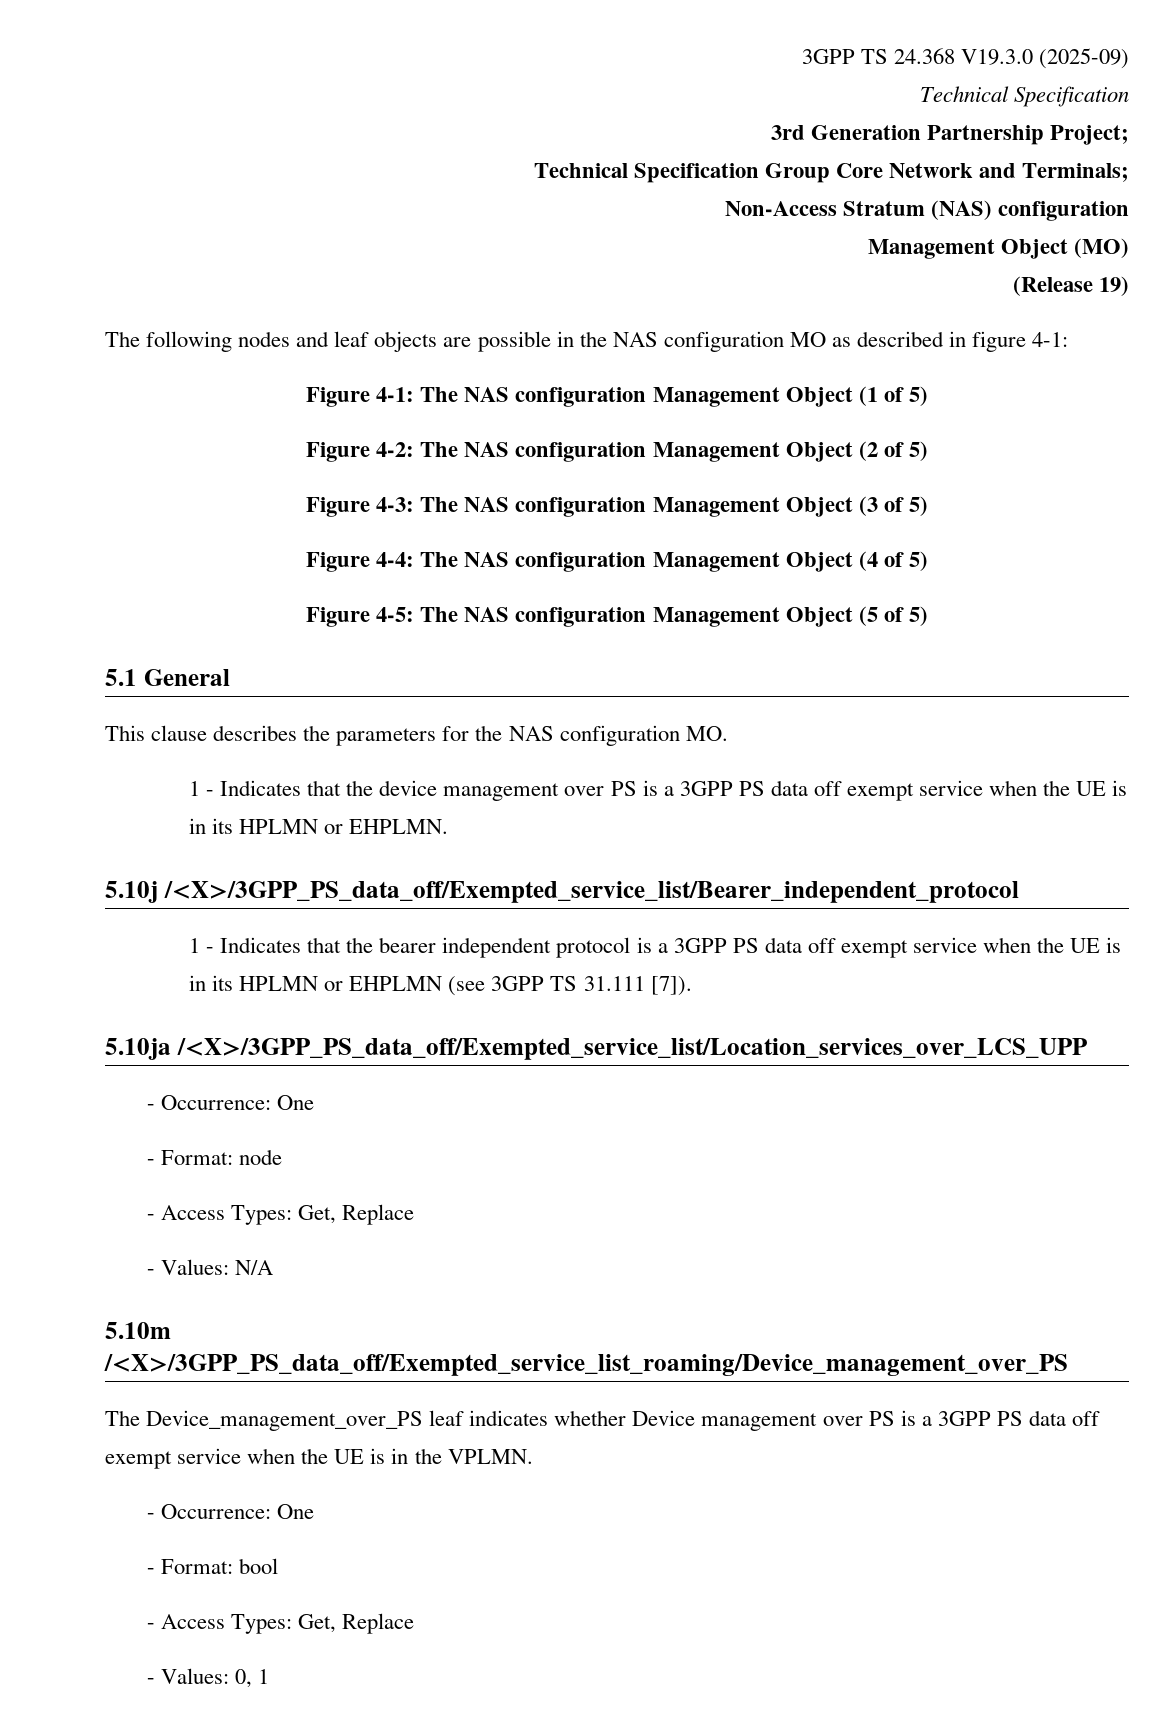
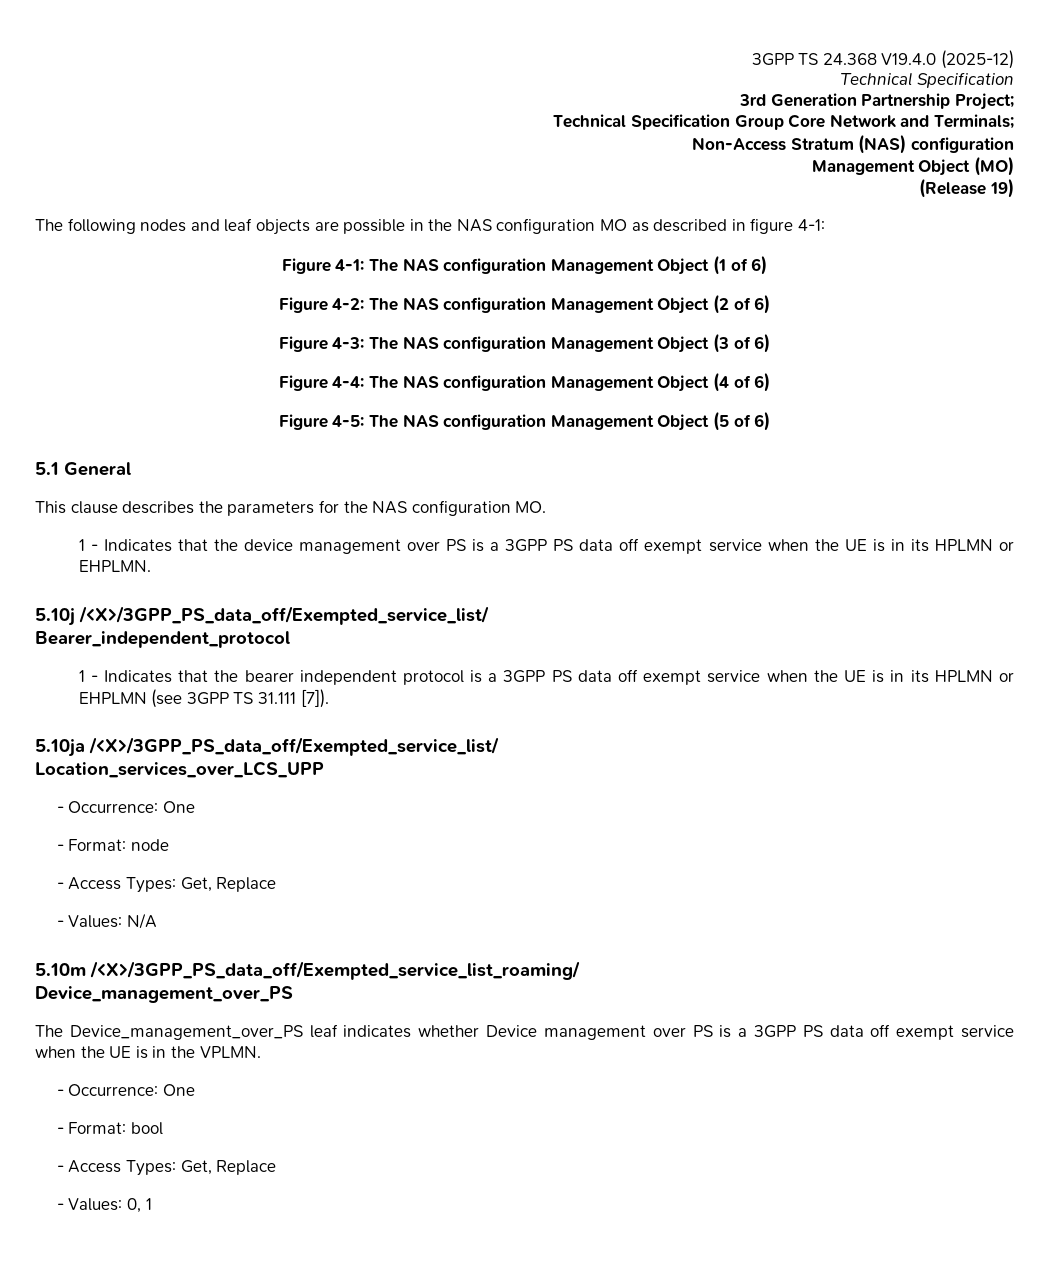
[960,48,1130,69] V19.3.0 (2025-09) -> [881,50,1015,69] V19.4.0 (2025-12)
[908,386,928,406] 5) -> [751,255,768,275] 6)
[908,441,928,461] 5) -> [754,294,771,314] 6)
[908,496,928,516] 5) -> [754,333,771,353] 6)
[908,551,928,571] 5) -> [754,372,771,392] 6)
[908,606,928,626] 5) -> [754,411,771,431] 6)
[163,881,1019,903] /<X>/3GPP_PS_data_off/Exempted_service_list/Bearer_independent_protocol -> [79,606,489,625] [35,631,290,648] /<X>/3GPP_PS_data_off/Exempted_service_list/ // Bearer_independent_protocol
[176,1038,1087,1060] /<X>/3GPP_PS_data_off/Exempted_service_list/Location_services_over_LCS_UPP -> [89,737,499,756] [35,761,324,778] /<X>/3GPP_PS_data_off/Exempted_service_list/ // Location_services_over_LCS_UPP
[104,1354,1068,1376] /<X>/3GPP_PS_data_off/Exempted_service_list_roaming/Device_management_over_PS -> [90,961,580,980] [35,986,293,1003] /<X>/3GPP_PS_data_off/Exempted_service_list_roaming/ // Device_management_over_PS

